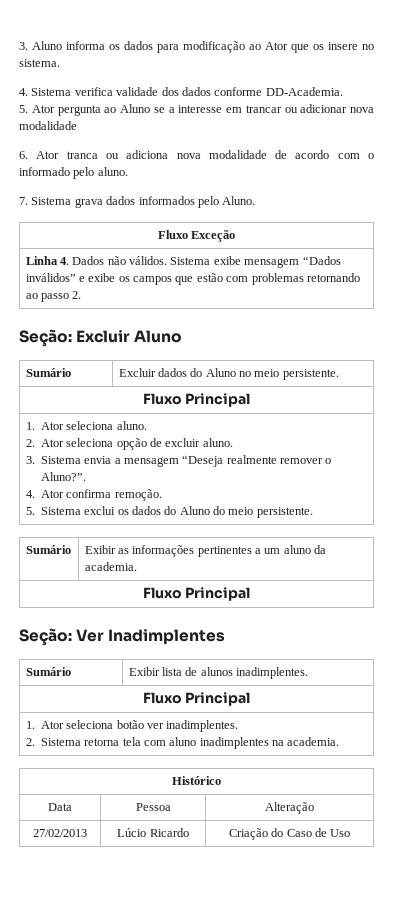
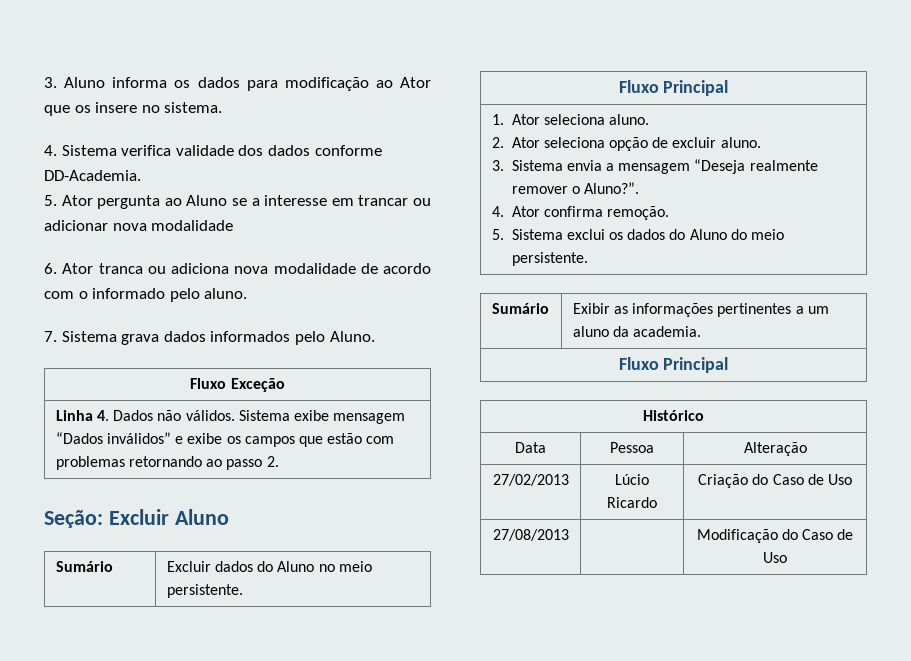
[19,628,226,646] [25,667,71,676] [128,667,309,679] [142,692,251,706] [25,720,239,732] [25,737,340,749] // Seção: Ver Inadimplentes // Sumário | Exibir lista de alunos inadimplentes. // Fluxo Principal // 1. Ator seleciona botão ver inadimplentes. // 2. Sistema retorna tela com aluno inadimplentes na academia. -> (729, 365) none
(351, 833) none -> [492,529,569,541] [696,529,854,543] [763,552,787,563] // 27/08/2013 | | Modificação do Caso de Uso

